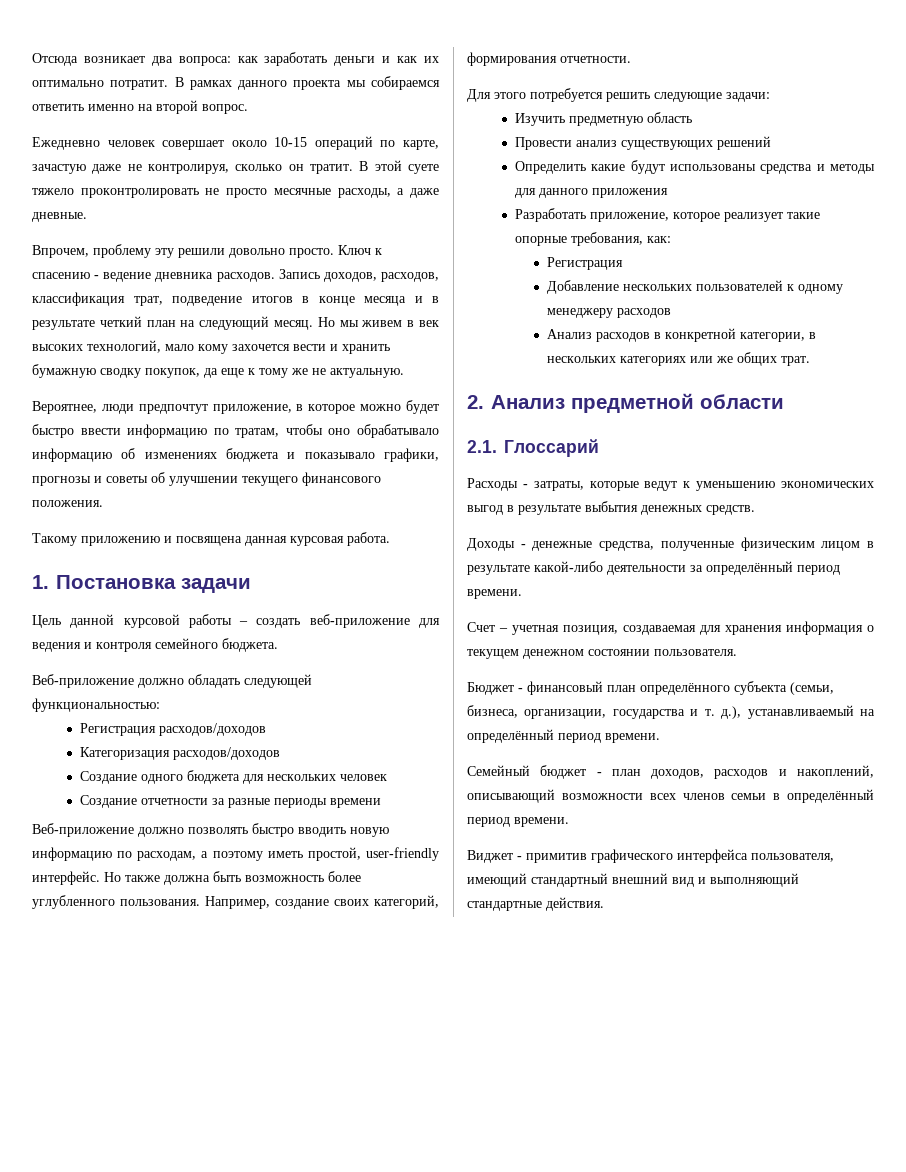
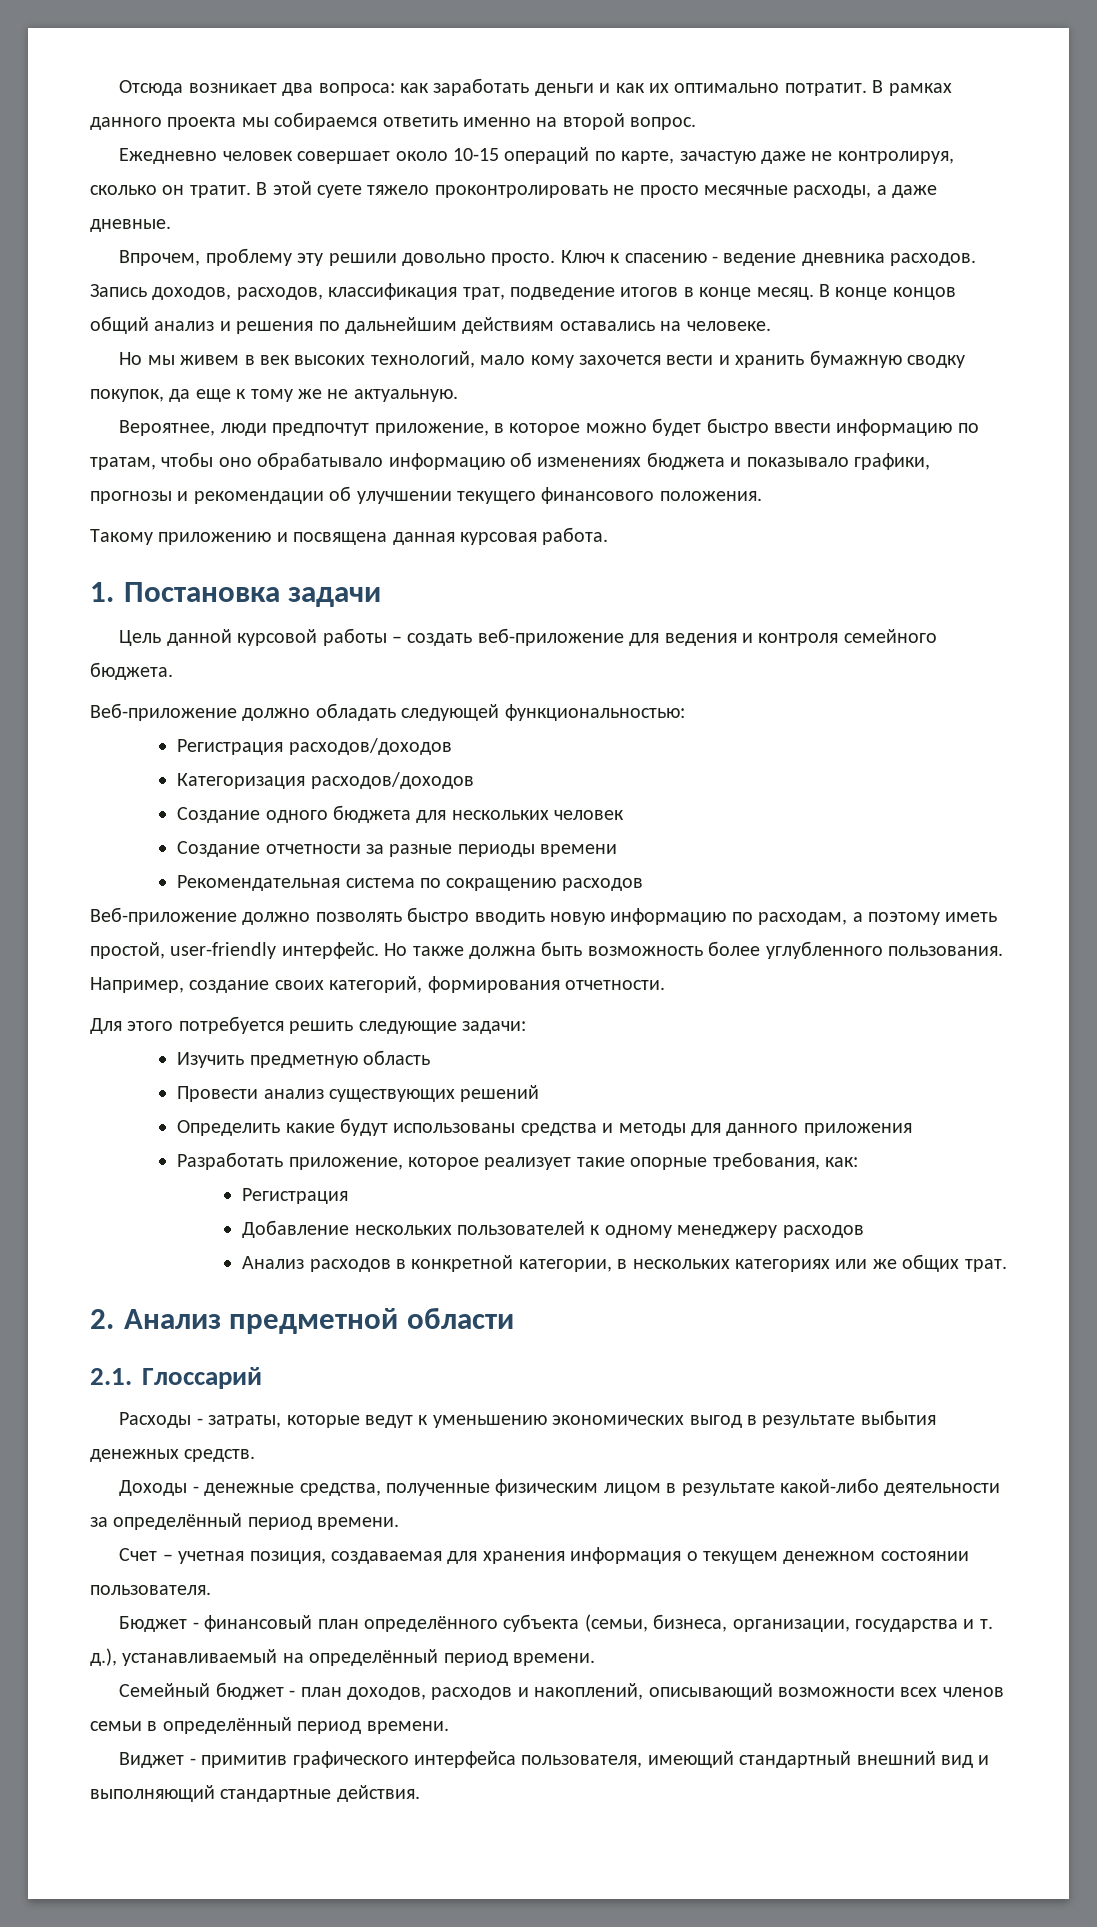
[364,296,439,306] [32,316,313,330] месяца и в результате четкий план на следующий месяц. -> [756,284,956,300] [90,316,771,334] месяц. В конце концов общий анализ и решения по дальнейшим действиям оставались на человеке. //
[106,476,148,483] советы -> [193,491,324,504] рекомендации
(381, 803) none -> [177,875,643,891] // Рекомендательная система по сокращению расходов

